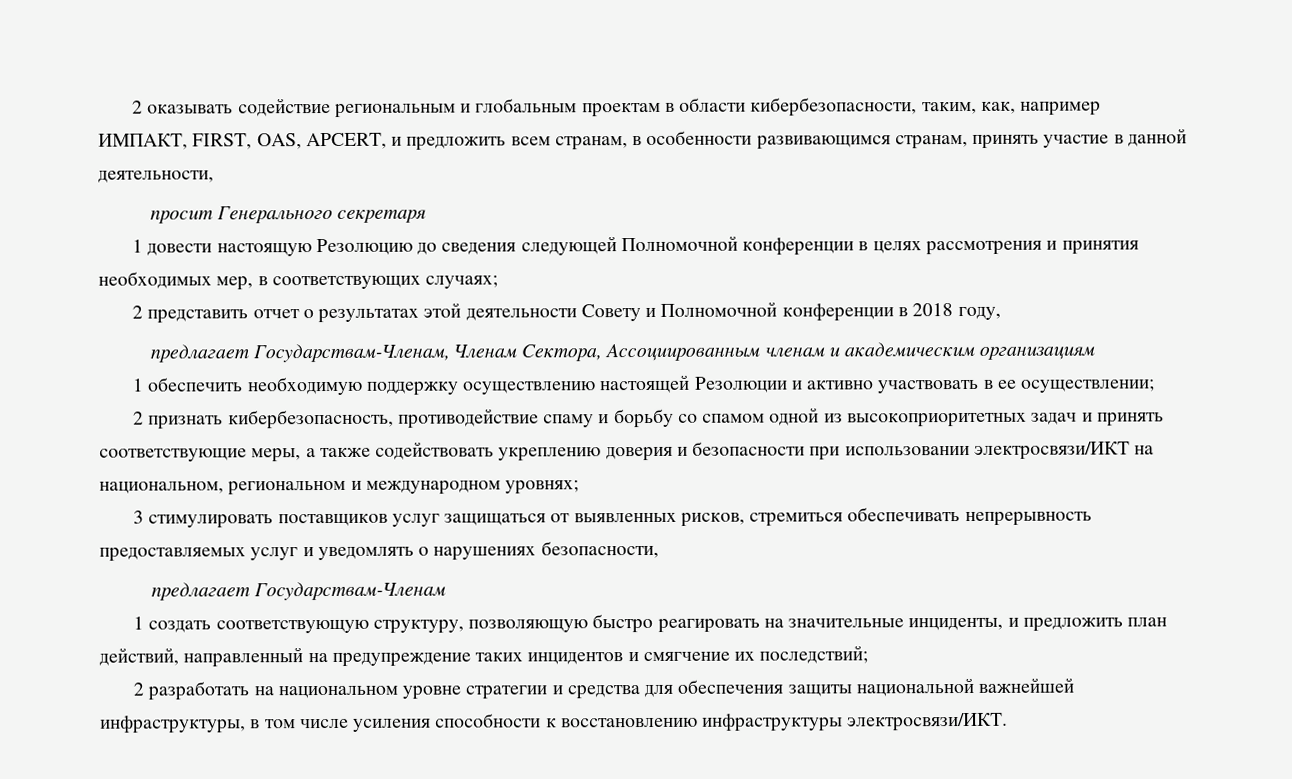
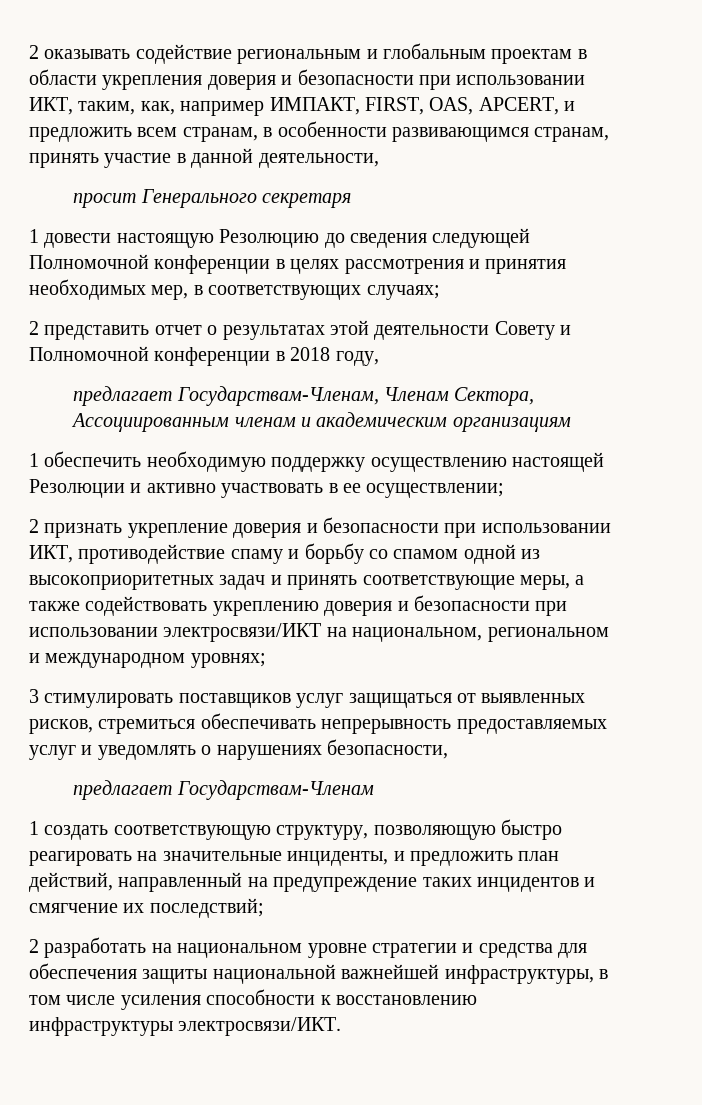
[750,97,918,117] кибербезопасности, -> [102,69,586,90] [29,97,73,115] укрепления доверия и безопасности при использовании ИКТ,
[227,409,394,430] кибербезопасность, -> [127,517,611,538] [29,545,73,563] укрепление доверия и безопасности при использовании ИКТ,

